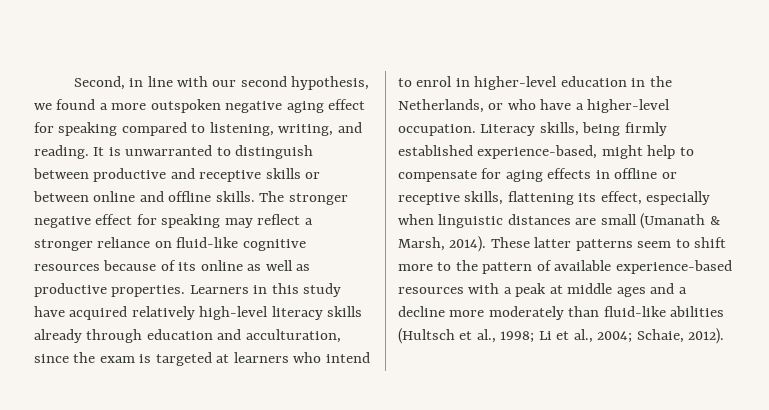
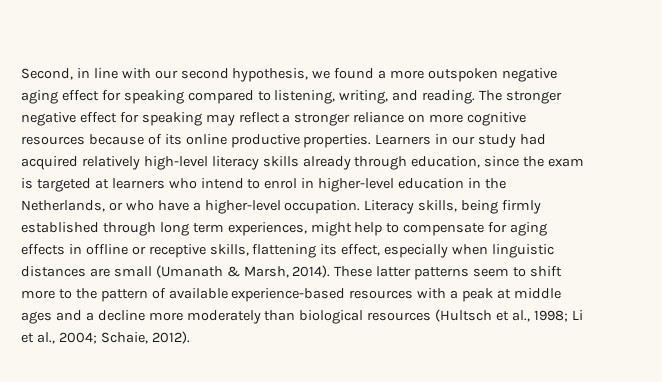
[93,145,314,159] [33,168,321,182] [33,191,255,202] It is unwarranted to distinguish between productive and receptive skills or between online and offline skills. -> (476, 97) none
[176,237,239,248] fluid-like -> [429,114,464,123] more
[247,260,311,271] as well as -> (227, 139) none
[271,283,342,297] [34,306,65,317] this study have -> [452,134,547,148] our study had
[146,329,341,343] education and acculturation, -> [411,156,481,168] education,
[477,145,598,159] experience-based, -> [102,222,307,236] through long term experiences,
[603,306,725,317] fluid-like abilities -> [299,310,432,324] biological resources

